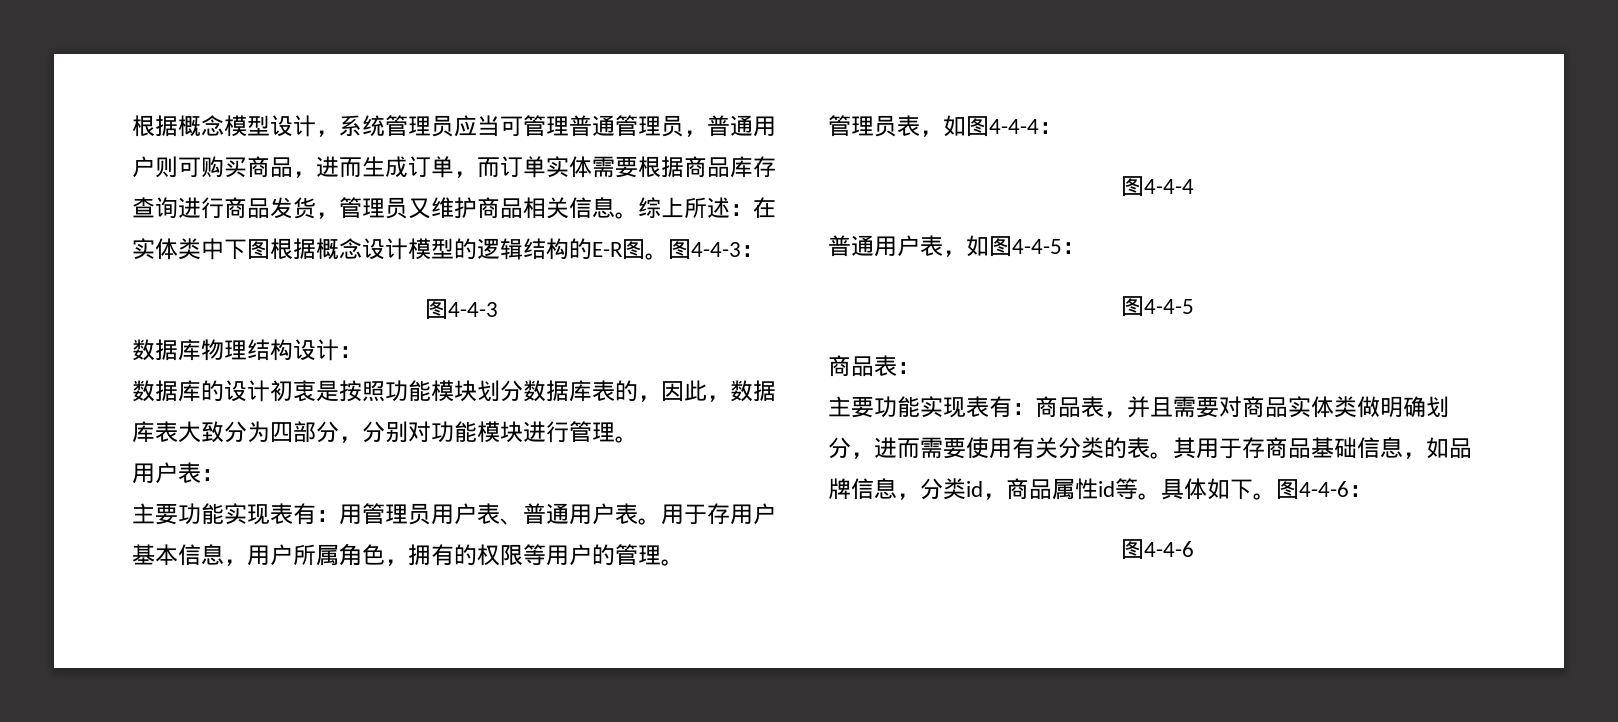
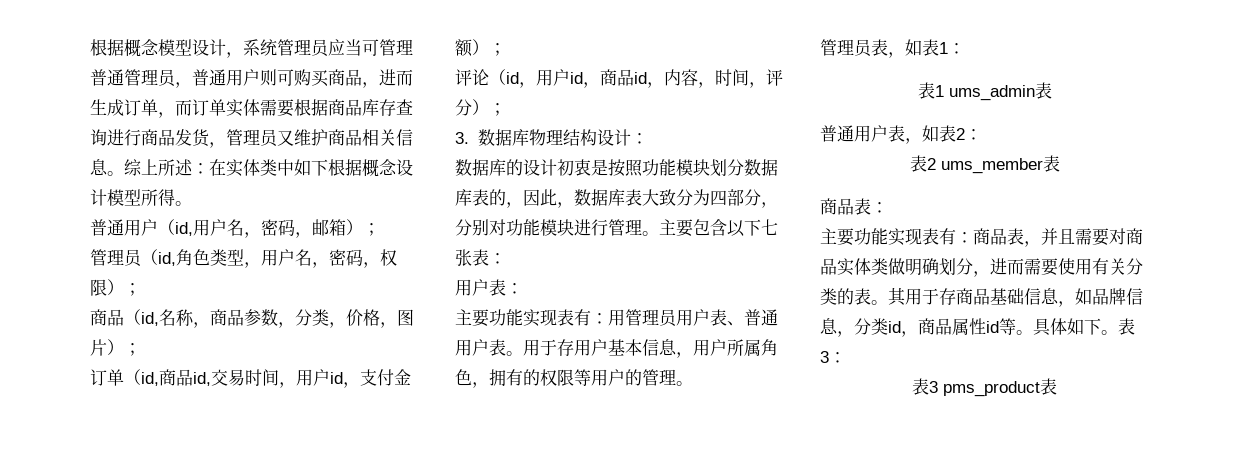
[224,239,270,260] 下图 -> [294,159,328,176] 如下
[454,238,764,260] [424,299,498,320] 的逻辑结构的E-R图。图4-4-3： // 图4-4-3 // -> [141,189,192,206] [90,219,380,238] [90,249,397,268] [90,279,141,296] [90,309,414,328] [90,339,141,356] [90,369,411,388] [455,39,506,57] [455,69,783,88] [455,99,506,116] [455,132,469,144] 所得。 // 普通用户（id,用户名，密码，邮箱）； // 管理员（id,角色类型，用户名，密码，权限）； // 商品（id,名称，商品参数，分类，价格，图片）； // 订单（id,商品id,交易时间，用户id，支付金额）； // 评论（id，用户id，商品id，内容，时间，评分）； // 3.
(638, 439) none -> [659,219,778,237] [455,249,506,266] 主要包含以下七张表：
[966,116,1062,137] [1120,176,1194,197] 图4-4-4： // 图4-4-4 -> [922,39,965,56] [917,82,1052,101] 表1： // 表1 ums_admin表
[989,236,1085,257] [1120,296,1194,317] 图4-4-5： // 图4-4-5 -> [939,125,982,142] [909,155,1060,174] 表2： // 表2 ums_member表
[1276,479,1372,500] [1120,539,1194,560] 图4-4-6： // 图4-4-6 -> [1118,318,1135,335] [820,351,846,363] [912,378,1057,397] 表3： // 表3 pms_product表

